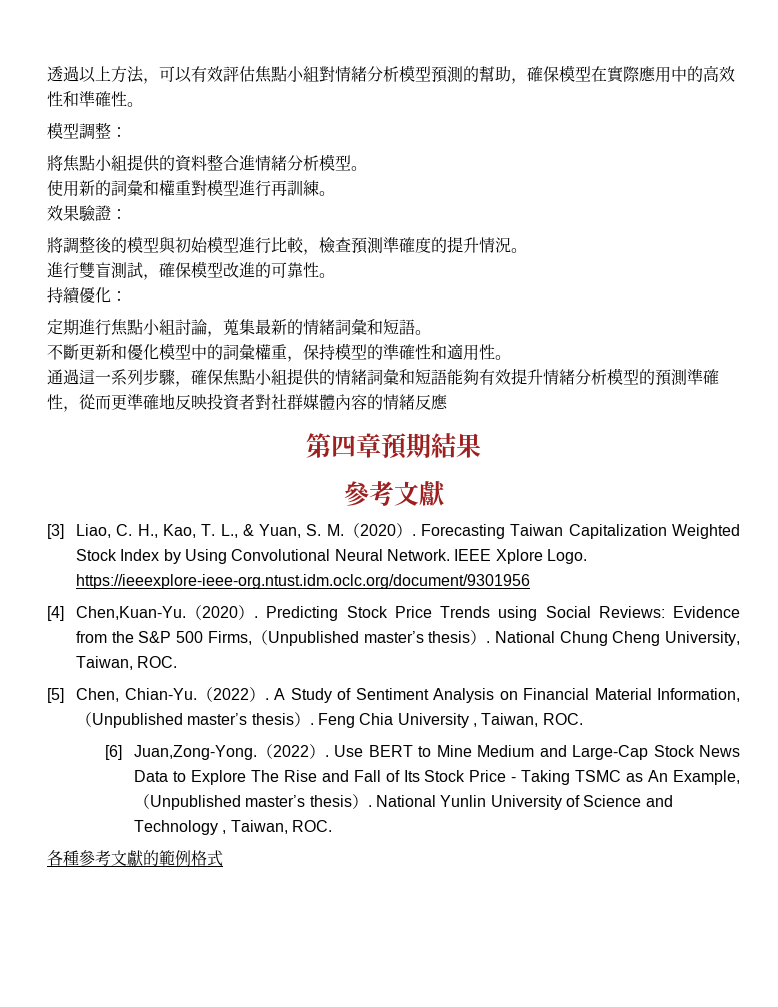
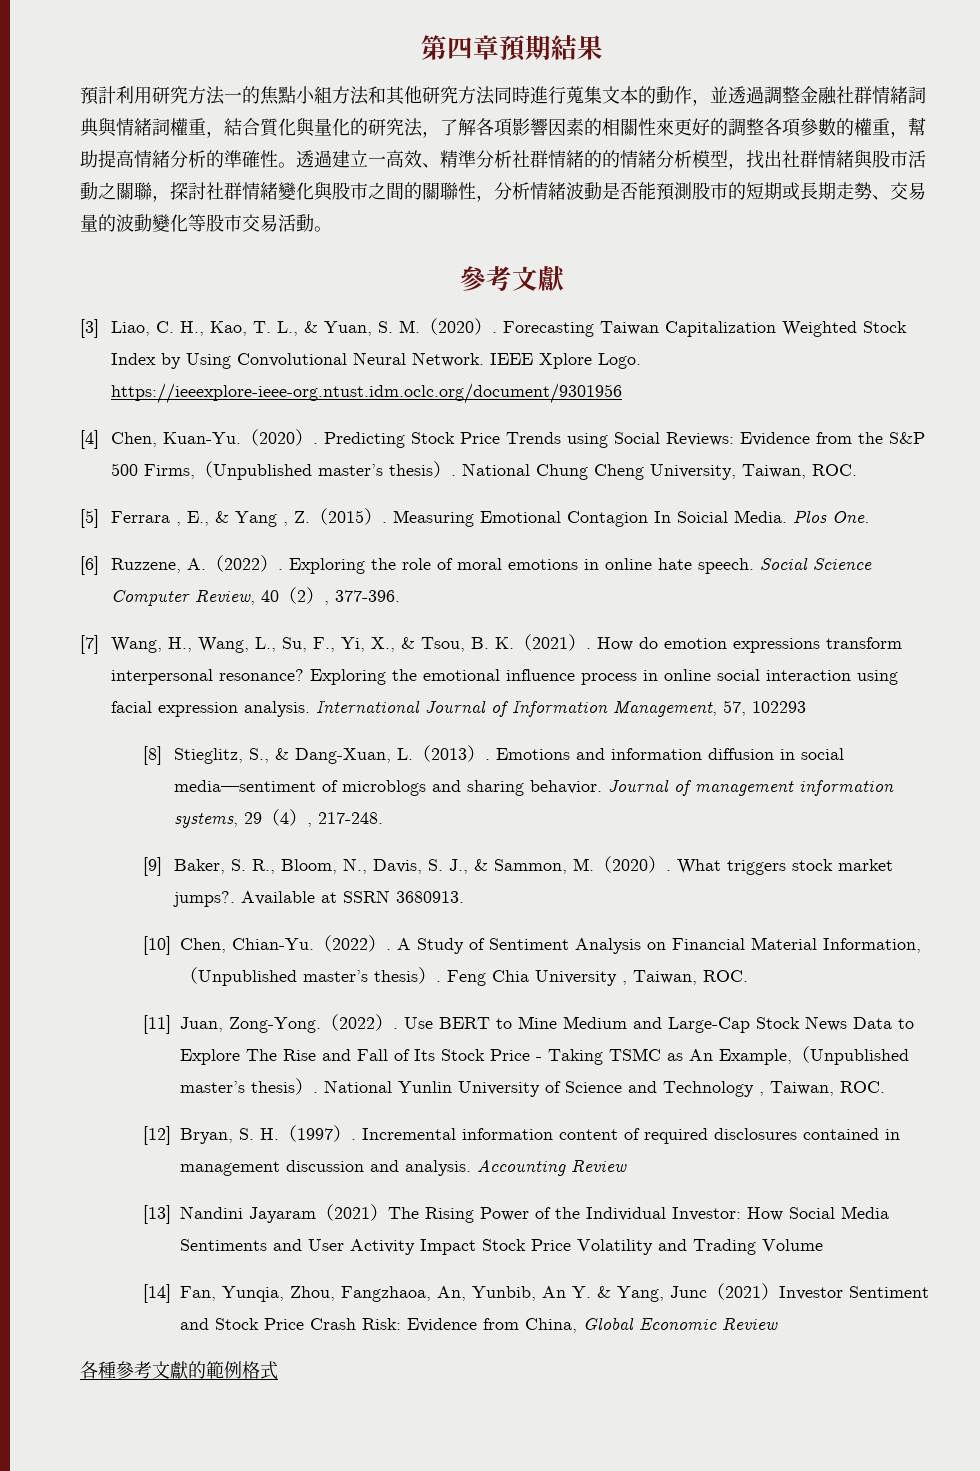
[47,65,735,84] [47,91,143,107] [47,122,127,139] [47,154,367,172] [47,179,335,197] [47,205,127,222] [47,236,527,255] [47,261,335,280] [47,287,127,304] [47,319,431,337] [47,343,511,362] [47,368,719,387] [47,393,448,412] [306,433,481,459] 透過以上方法，可以有效評估焦點小組對情緒分析模型預測的幫助，確保模型在實際應用中的高效性和準確性。 // 模型調整： // 將焦點小組提供的資料整合進情緒分析模型。 // 使用新的詞彙和權重對模型進行再訓練。 // 效果驗證： // 將調整後的模型與初始模型進行比較，檢查預測準確度的提升情況。 // 進行雙盲測試，確保模型改進的可靠性。 // 持續優化： // 定期進行焦點小組討論，蒐集最新的情緒詞彙和短語。 // 不斷更新和優化模型中的詞彙權重，保持模型的準確性和適用性。 // 通過這一系列步驟，確保焦點小組提供的情緒詞彙和短語能夠有效提升情緒分析模型的預測準確性，從而更準確地反映投資者對社群媒體內容的情緒反應 // 第四章預期結果 -> [420,35,603,61] [80,86,926,106] [80,117,926,138] [80,149,926,170] [80,181,926,202] [80,214,332,232] 第四章預期結果 // 預計利用研究方法一的焦點小組方法和其他研究方法同時進行蒐集文本的動作，並透過調整金融社群情緒詞典與情緒詞權重，結合質化與量化的研究法，了解各項影響因素的相關性來更好的調整各項參數的權重，幫助提高情緒分析的準確性。透過建立一高效、精準分析社群情緒的的情緒分析模型，找出社群情緒與股市活動之關聯，探討社群情緒變化與股市之間的關聯性，分析情緒波動是否能預測股市的短期或長期走勢、交易量的波動變化等股市交易活動。
[76,606,187,620] Chen,Kuan-Yu. -> [111,432,242,447] Chen, Kuan-Yu.
(64, 695) none -> [111,508,871,527] [80,555,873,575] [111,587,401,606] [80,634,903,654] [111,669,899,685] [111,700,807,717] [142,745,845,765] [174,779,895,796] [174,809,384,828] [142,856,894,876] [173,890,465,907] [142,936,171,955] Ferrara , E., & Yang , Z.（2015）. Measuring Emotional Contagion In Soicial Media. Plos One. // [6] Ruzzene, A.（2022）. Exploring the role of moral emotions in online hate speech. Social Science Computer Review, 40（2）, 377-396. // [7] Wang, H., Wang, L., Su, F., Yi, X., & Tsou, B. K.（2021）. How do emotion expressions transform interpersonal resonance? Exploring the emotional influence process in online social interaction using facial expression analysis. International Journal of Information Management, 57, 102293 // [8] Stieglitz, S., & Dang-Xuan, L.（2013）. Emotions and information diffusion in social media—sentiment of microblogs and sharing behavior. Journal of management information systems, 29（4）, 217-248. // [9] Baker, S. R., Bloom, N., Davis, S. J., & Sammon, M.（2020）. What triggers stock market jumps?. Available at SSRN 3680913. // [10]
[105,745,258,760] [6] Juan,Zong-Yong. -> [142,1015,321,1034] [11] Juan, Zong-Yong.
(332, 826) none -> [142,1125,900,1145] [179,1159,627,1176] [142,1204,889,1224] [179,1239,823,1255] [142,1283,929,1303] [179,1317,778,1333] // [12] Bryan, S. H.（1997）. Incremental information content of required disclosures contained in management discussion and analysis. Accounting Review // [13] Nandini Jayaram（2021）The Rising Power of the Individual Investor: How Social Media Sentiments and User Activity Impact Stock Price Volatility and Trading Volume // [14] Fan, Yunqia, Zhou, Fangzhaoa, An, Yunbib, An Y. & Yang, Junc（2021）Investor Sentiment and Stock Price Crash Risk: Evidence from China, Global Economic Review

